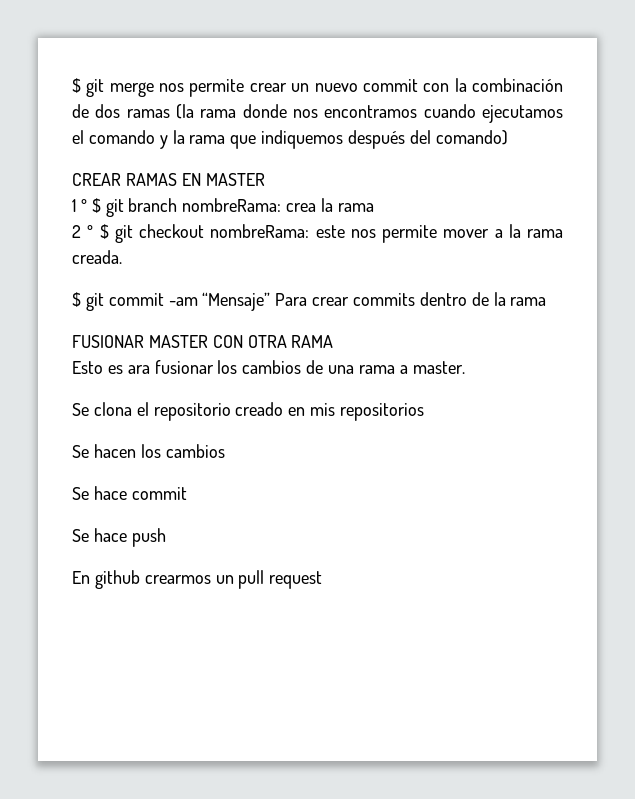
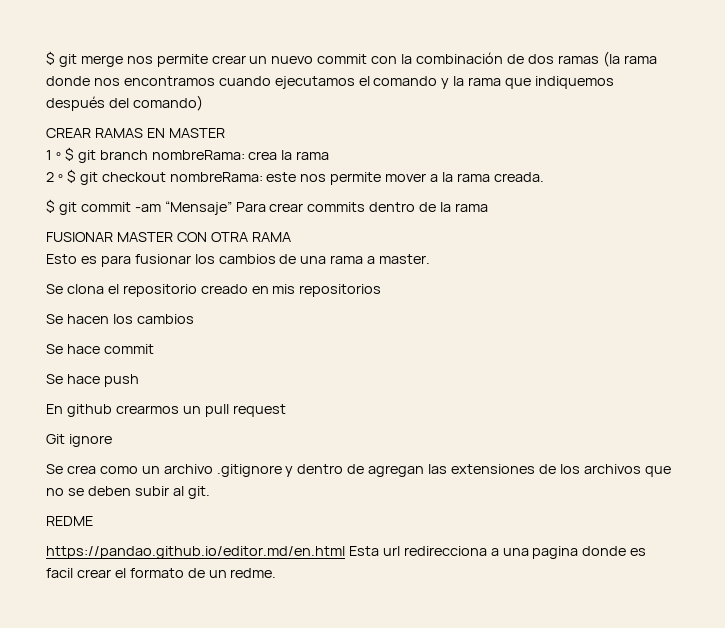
[127,365,150,374] ara -> [100,255,131,267] para
(323, 580) none -> [46,434,112,447] [46,464,671,477] [46,486,210,499] [46,516,93,526] [46,546,647,559] [46,568,277,578] // Git ignore // Se crea como un archivo .gitignore y dentro de agregan las extensiones de los archivos que no se deben subir al git. // REDME // https://pandao.github.io/editor.md/en.html Esta url redirecciona a una pagina donde es facil crear el formato de un redme.

